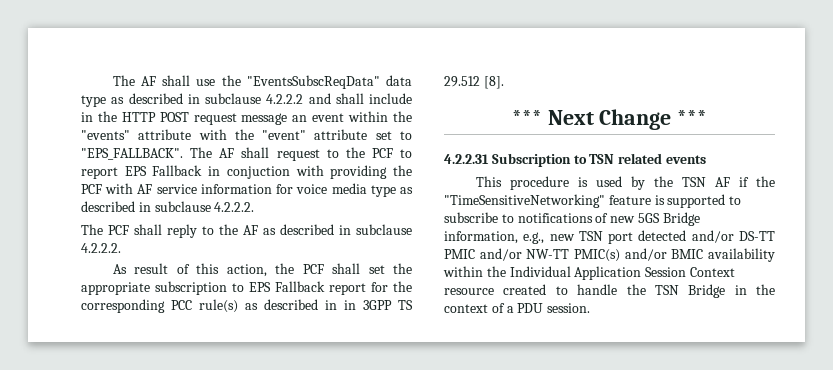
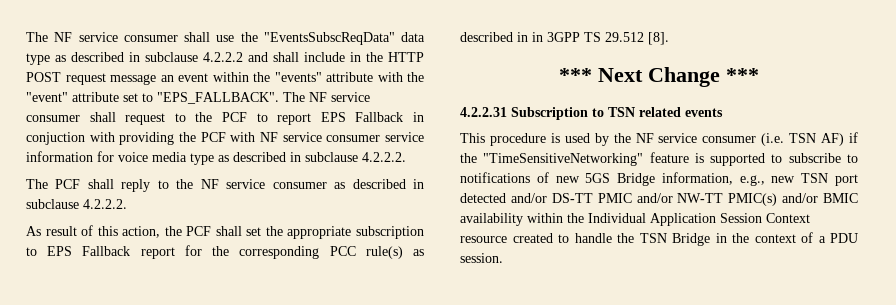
[112,75,157,86] The AF -> [26,32,178,42] The NF service consumer
[219,148,235,158] AF -> [309,92,370,102] [26,115,80,122] NF service consumer
[137,184,153,194] AF -> [259,132,381,142] NF service consumer
[243,225,258,235] AF -> [200,179,327,189] NF service consumer
[681,177,730,187] TSN AF -> [635,133,845,146] NF service consumer (i.e. TSN AF)

